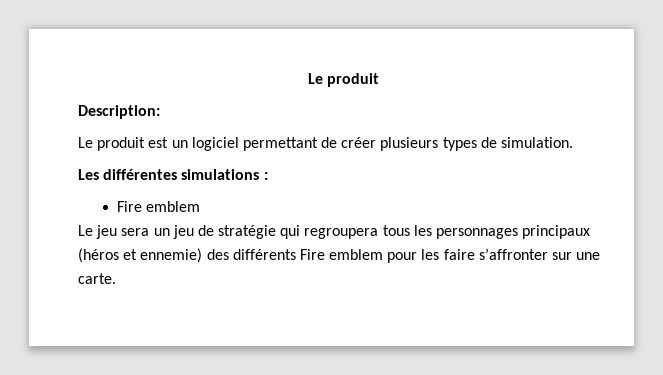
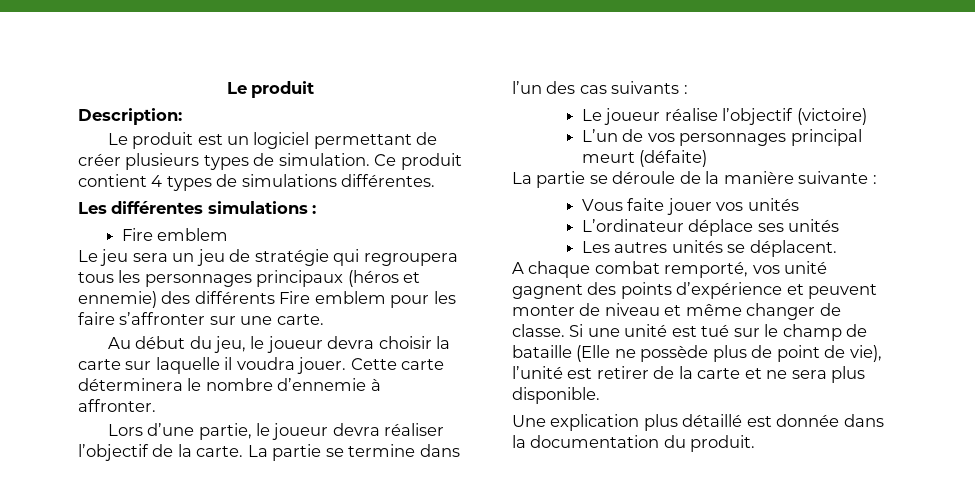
(574, 142) none -> [374,153,462,170] [78,174,436,191] Ce produit contient 4 types de simulations différentes.
(116, 278) none -> [107,336,451,353] [78,357,445,374] [78,378,381,391] [78,399,156,412] [107,423,445,440] [78,444,460,461] [512,81,688,94] [581,108,867,125] [581,129,862,146] [581,150,708,167] [512,171,877,188] [581,198,799,215] [581,219,840,236] [581,240,837,257] [512,261,828,278] [512,282,878,299] [512,303,841,320] [512,324,868,341] [512,345,882,362] [512,366,866,383] [512,387,600,404] [512,414,884,431] [512,435,756,452] // Au début du jeu, le joueur devra choisir la carte sur laquelle il voudra jouer. Cette carte déterminera le nombre d’ennemie à affronter. // Lors d’une partie, le joueur devra réaliser l’objectif de la carte. La partie se termine dans l’un des cas suivants : // Le joueur réalise l’objectif (victoire) // L’un de vos personnages principal meurt (défaite) // La partie se déroule de la manière suivante : // Vous faite jouer vos unités // L’ordinateur déplace ses unités // Les autres unités se déplacent. // A chaque combat remporté, vos unité gagnent des points d’expérience et peuvent monter de niveau et même changer de classe. Si une unité est tué sur le champ de bataille (Elle ne possède plus de point de vie), l’unité est retirer de la carte et ne sera plus disponible. // Une explication plus détaillé est donnée dans la documentation du produit.

